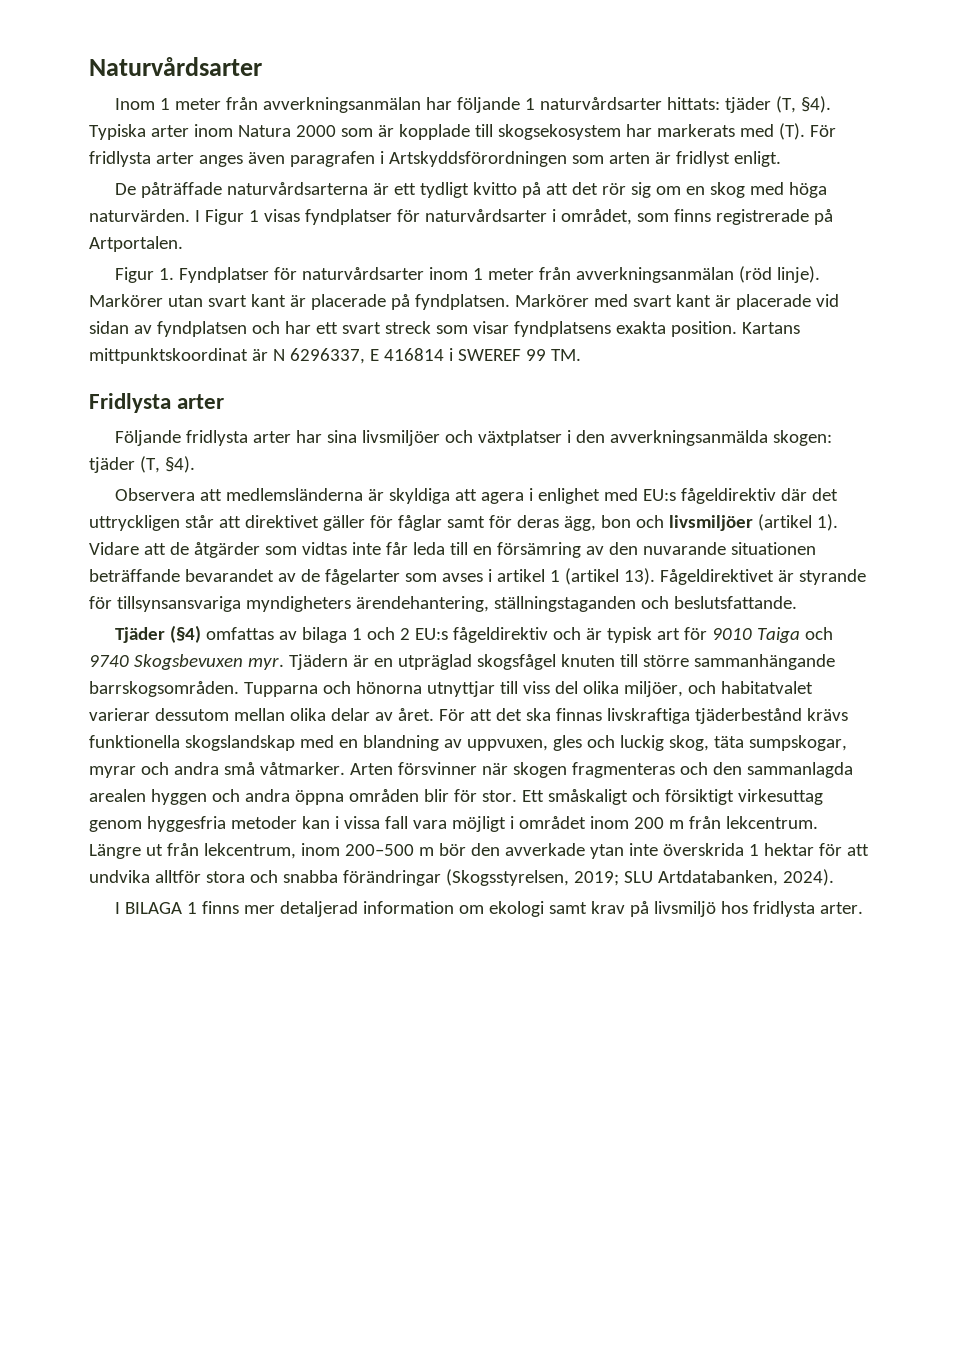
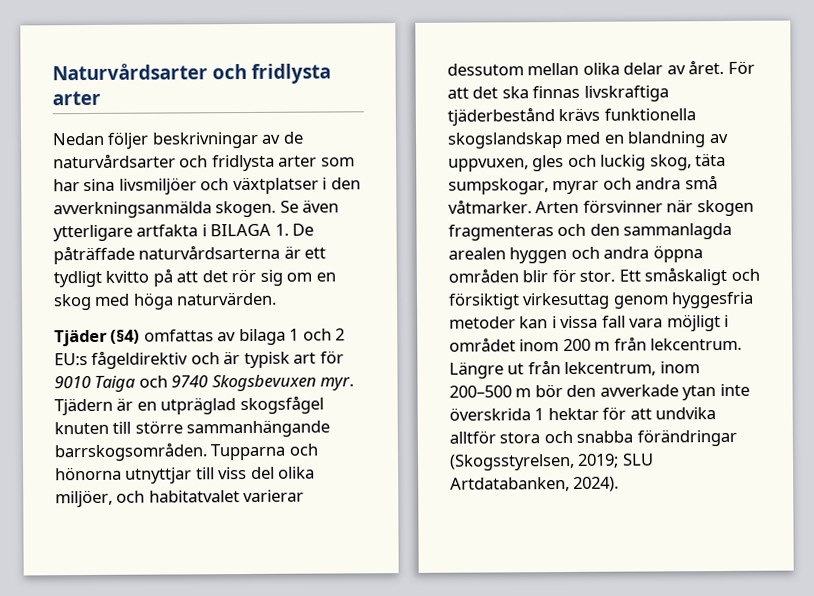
[114,96,831,113] [89,123,836,140] [89,151,781,167] // Inom 1 meter från avverkningsanmälan har följande 1 naturvårdsarter hittats: tjäder (T, §4). Typiska arter inom Natura 2000 som är kopplade till skogsekosystem har markerats med (T). För fridlysta arter anges även paragrafen i Artskyddsförordningen som arten är fridlyst enligt. // -> [212,63,332,84] [52,90,101,106] [52,131,304,149] [53,153,355,172] [53,176,361,195] [53,199,340,219] [53,223,289,242] och fridlysta arter // Nedan följer beskrivningar av de naturvårdsarter och fridlysta arter som har sina livsmiljöer och växtplatser i den avverkningsanmälda skogen. Se även ytterligare artfakta i BILAGA 1.
[194,209,833,225] [89,236,183,252] [114,266,820,283] [89,294,839,310] [89,321,800,337] [89,348,581,364] [89,393,225,413] [114,430,832,446] [89,456,195,473] [114,488,838,504] [89,514,838,531] [89,542,816,558] [89,568,866,585] [89,596,797,612] I Figur 1 visas fyndplatser för naturvårdsarter i området, som finns registrerade på Artportalen. // Figur 1. Fyndplatser för naturvårdsarter inom 1 meter från avverkningsanmälan (röd linje). Markörer utan svart kant är placerade på fyndplatsen. Markörer med svart kant är placerade vid sidan av fyndplatsen och har ett svart streck som visar fyndplatsens exakta position. Kartans mittpunktskoordinat är N 6296337, E 416814 i SWEREF 99 TM. // Fridlysta arter // Följande fridlysta arter har sina livsmiljöer och växtplatser i den avverkningsanmälda skogen: tjäder (T, §4). // Observera att medlemsländerna är skyldiga att agera i enlighet med EU:s fågeldirektiv där det uttryckligen står att direktivet gäller för fåglar samt för deras ägg, bon och livsmiljöer (artikel 1). Vidare att de åtgärder som vidtas inte får leda till en försämring av den nuvarande situationen beträffande bevarandet av de fågelarter som avses i artikel 1 (artikel 13). Fågeldirektivet är styrande för tillsynsansvariga myndigheters ärendehantering, ställningstaganden och beslutsfattande. -> (278, 298) none
[114,901,863,917] // I BILAGA 1 finns mer detaljerad information om ekologi samt krav på livsmiljö hos fridlysta arter. -> (620, 484) none

